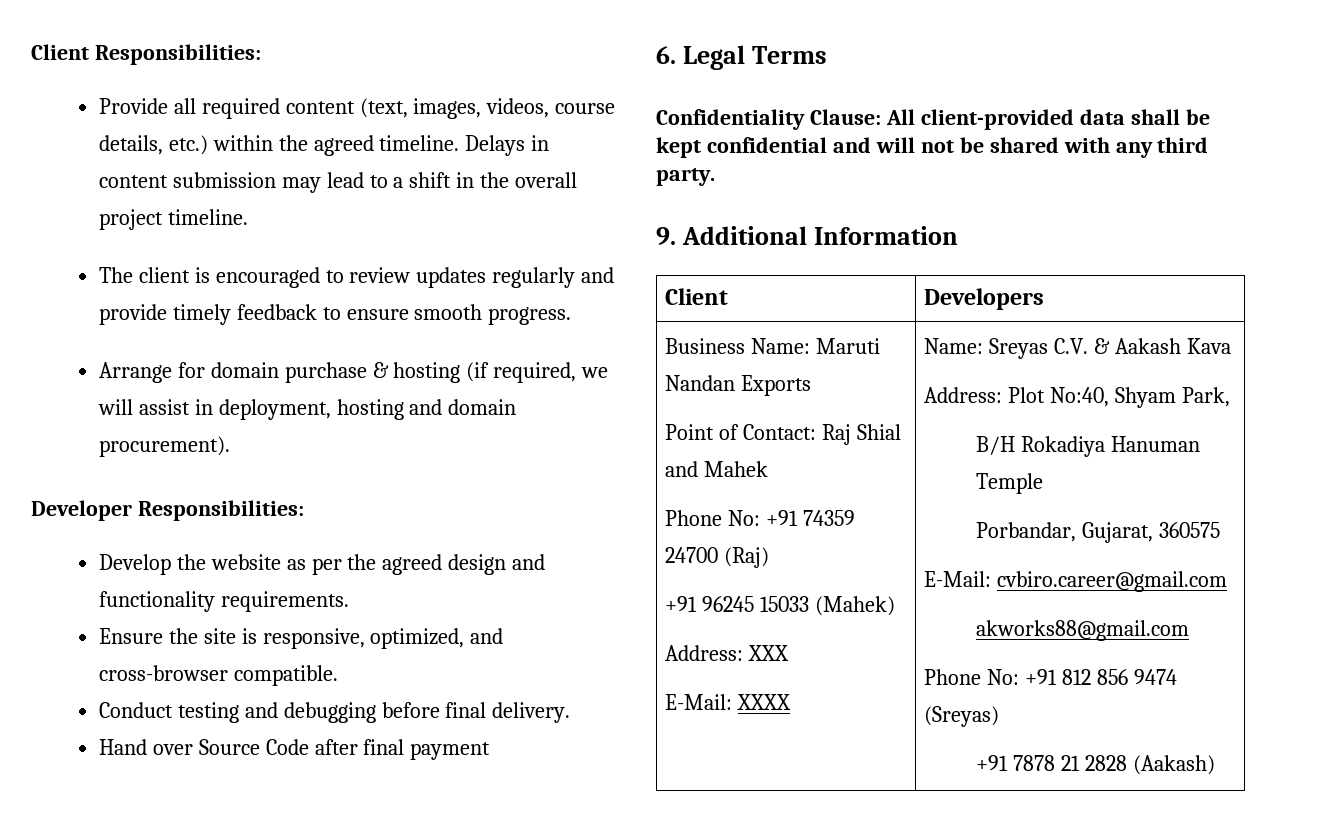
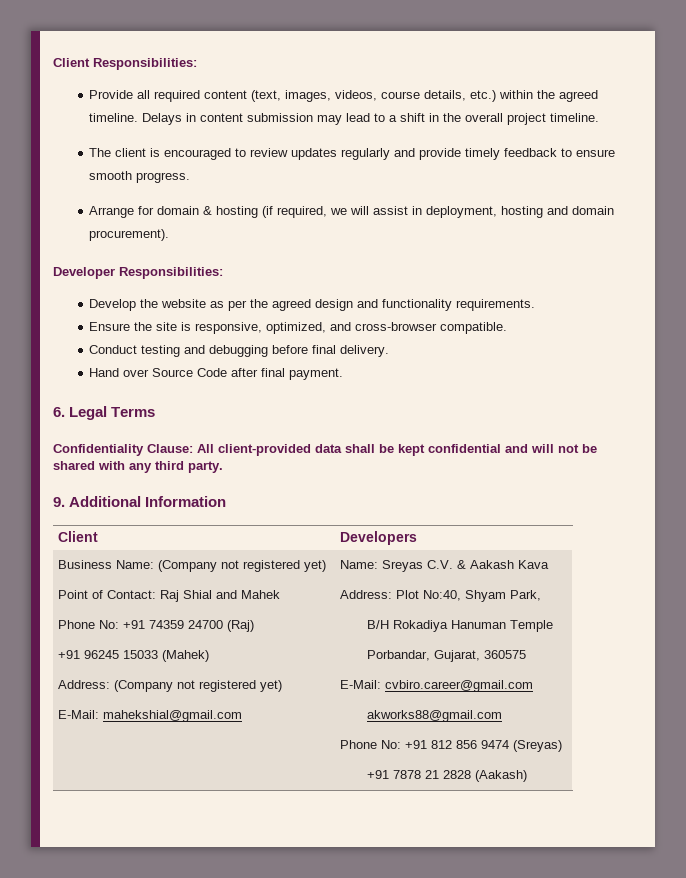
[284,362,367,383] purchase -> (200, 210) none
[410,742,491,760] payment -> [289,368,344,380] payment.
[815,338,880,354] [665,375,811,396] Maruti Nandan Exports -> [158,560,327,572] (Company not registered yet)
[747,645,789,661] [665,694,791,710] XXX // E-Mail: XXXX -> [114,680,283,692] [58,710,243,722] (Company not registered yet) // E-Mail: mahekshial@gmail.com

